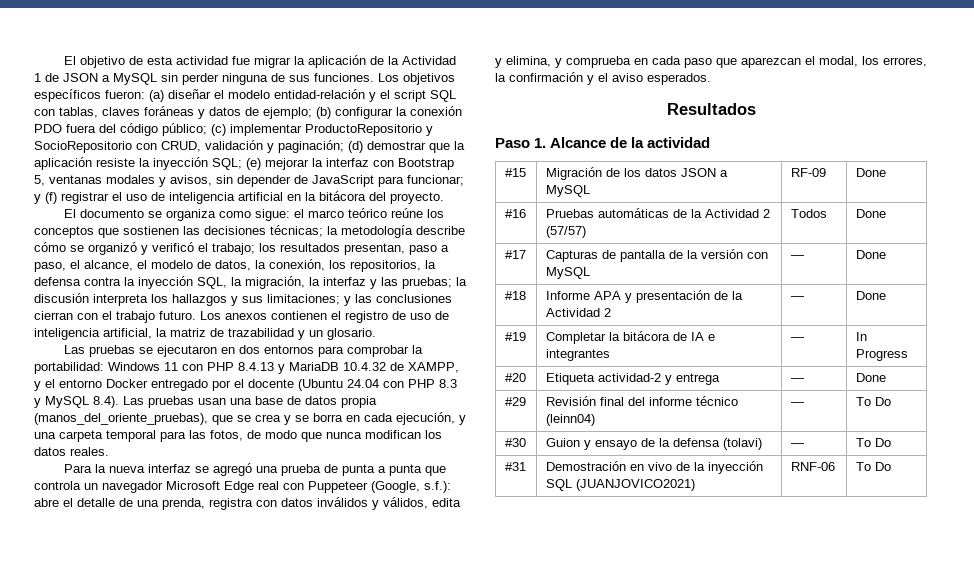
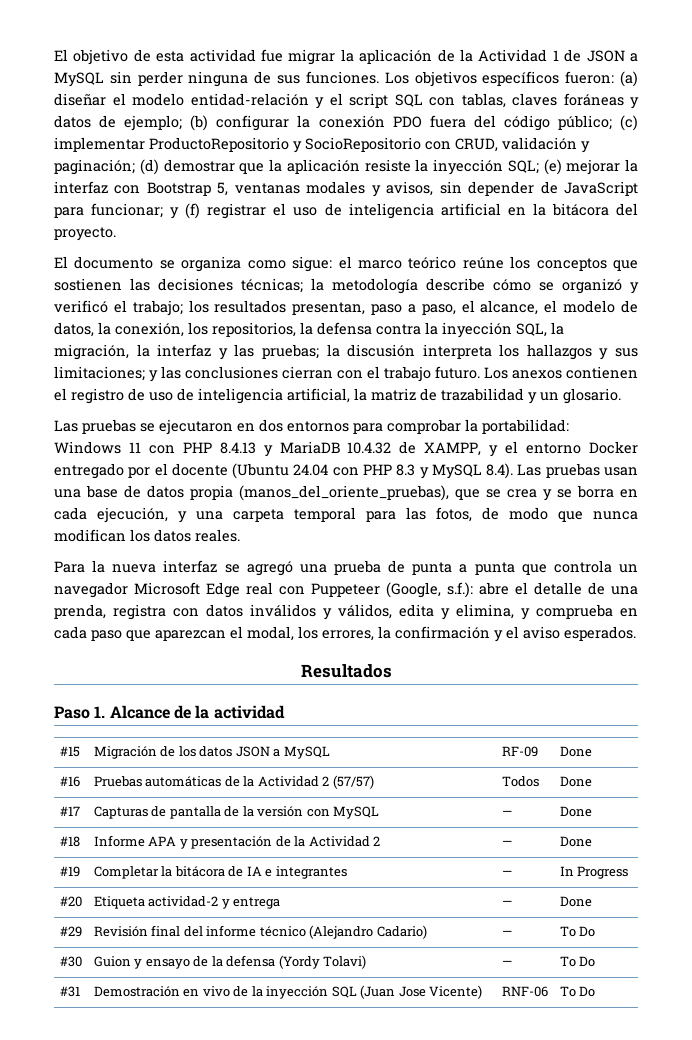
[545,414,595,426] (leinn04) -> [309,925,427,939] (Alejandro Cadario)
[722,438,762,450] (tolavi) -> [278,955,367,969] (Yordy Tolavi)
[575,479,695,491] (JUANJOVICO2021) -> [360,985,483,999] (Juan Jose Vicente)

